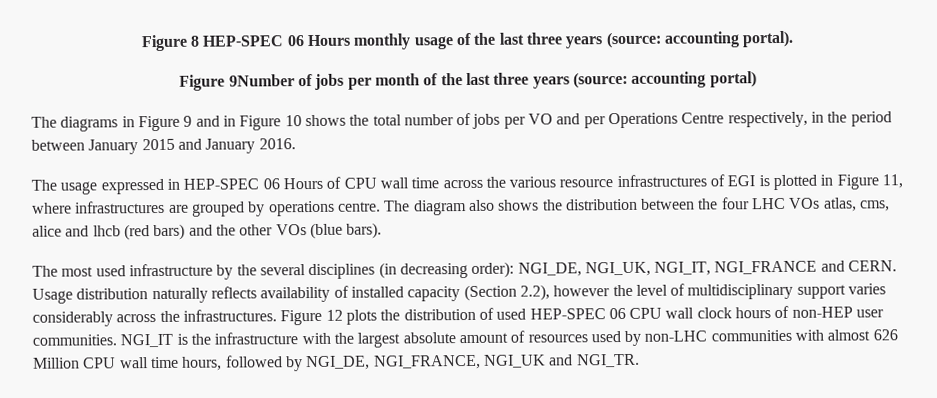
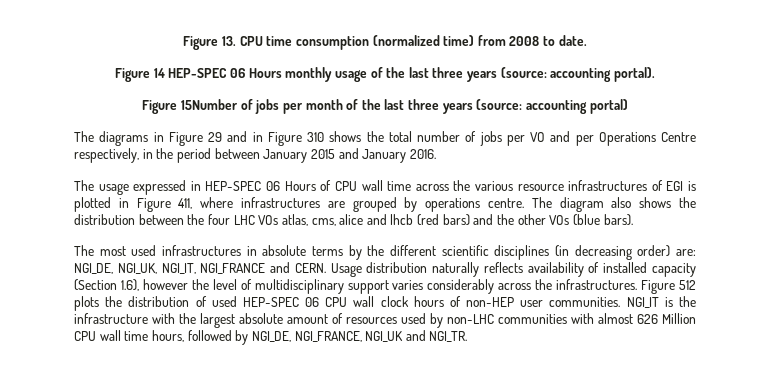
[140,34,201,52] Figure 8 -> [183,35,587,50] [114,68,165,82] Figure 13. CPU time consumption (normalized time) from 2008 to date. // Figure 14
[228,74,295,87] 9Number -> [180,99,238,110] 15Number
[183,115,193,127] 9 -> [208,132,222,142] 29
[284,115,302,127] 10 -> [307,132,324,142] 310
[882,174,904,189] 11, -> [178,198,193,209] 411,
[128,263,306,280] infrastructure by the several -> [162,245,489,260] infrastructures in absolute terms by the different scientific
[471,261,515,278] order): -> [637,245,696,257] order) are:
[519,284,550,301] 2.2), -> [120,279,139,291] 1.6),
[325,309,343,321] 12 -> [679,280,697,290] 512

